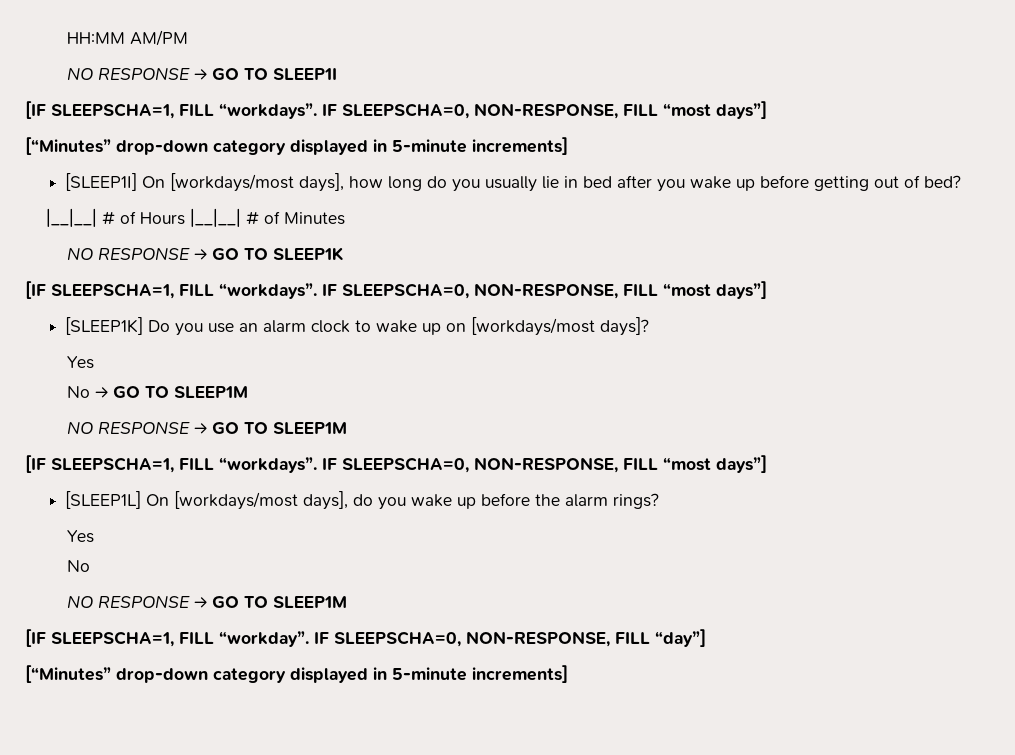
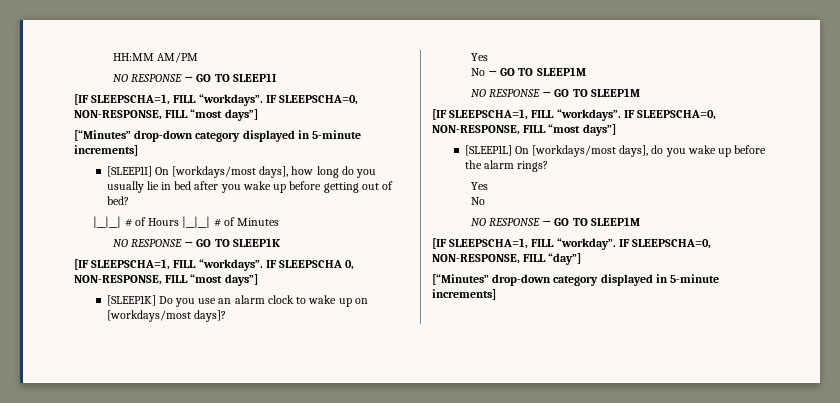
[342,283,469,299] SLEEPSCHA=0, -> [279,260,355,270] SLEEPSCHA 0,

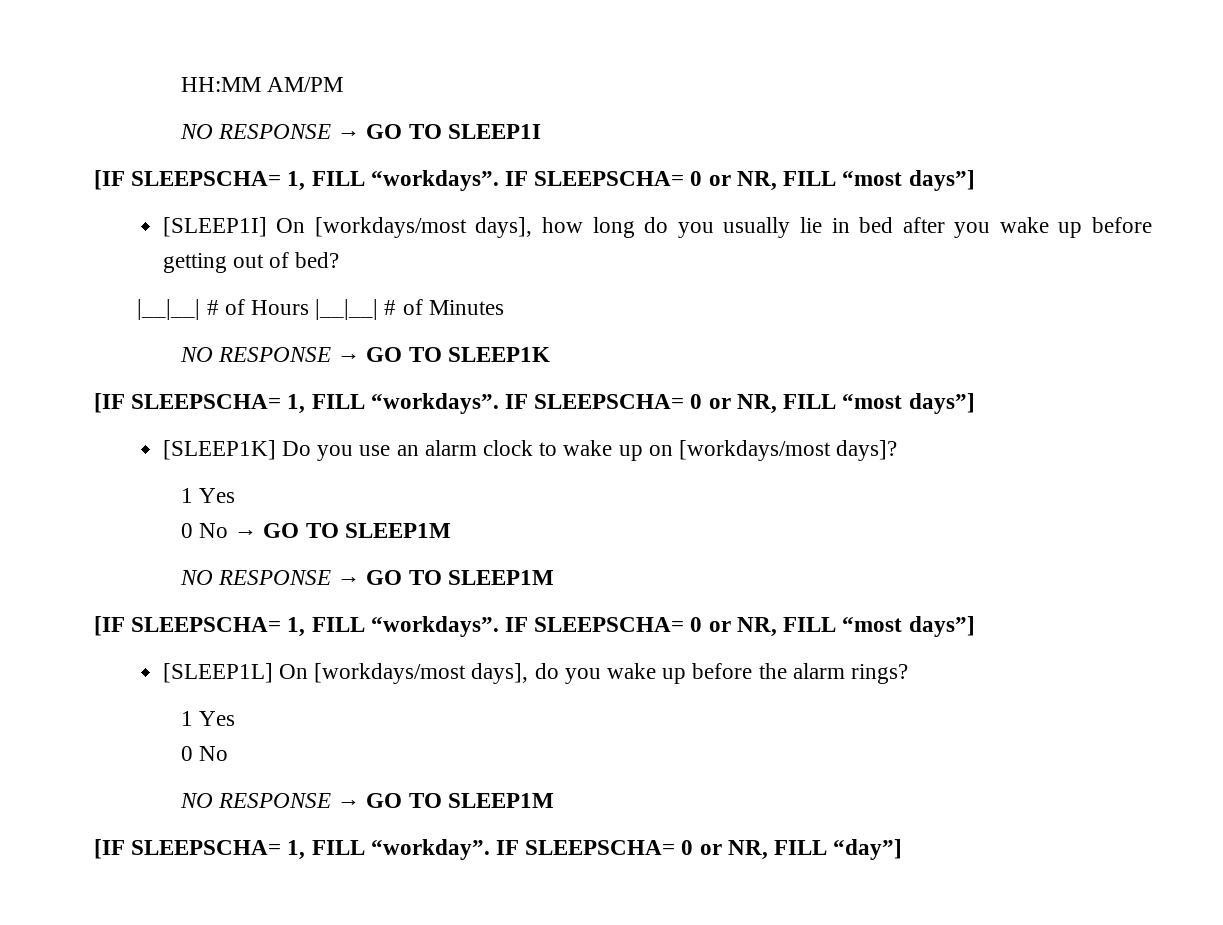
[91,94,359,106] [74,109,258,121] [74,130,362,142] [74,145,138,156] SLEEPSCHA=1, FILL “workdays”. IF SLEEPSCHA=0, NON-RESPONSE, FILL “most days”] // [“Minutes” drop-down category displayed in 5-minute increments] -> [131,170,975,191] SLEEPSCHA= 1, FILL “workdays”. IF SLEEPSCHA= 0 or NR, FILL “most days”]
[91,259,355,271] [74,275,162,285] SLEEPSCHA=1, FILL “workdays”. IF SLEEPSCHA 0, NON-RESPONSE, -> [131,393,777,414] SLEEPSCHA= 1, FILL “workdays”. IF SLEEPSCHA= 0 or NR,
[470,53,488,61] Yes // -> [180,488,236,503] [180,523,193,538] 1 Yes // 0
[449,109,717,121] [432,125,520,135] SLEEPSCHA=1, FILL “workdays”. IF SLEEPSCHA=0, NON-RESPONSE, -> [131,616,777,637] SLEEPSCHA= 1, FILL “workdays”. IF SLEEPSCHA= 0 or NR,
[470,182,488,190] Yes // -> [180,711,236,726] [180,746,193,761] 1 Yes // 0
[449,238,529,249] SLEEPSCHA=1, -> [131,840,306,860] SLEEPSCHA= 1,
[632,239,712,249] [432,253,582,265] [432,274,720,286] [432,289,496,300] SLEEPSCHA=0, NON-RESPONSE, FILL “day”] // [“Minutes” drop-down category displayed in 5-minute increments] -> [525,839,903,860] SLEEPSCHA= 0 or NR, FILL “day”]

